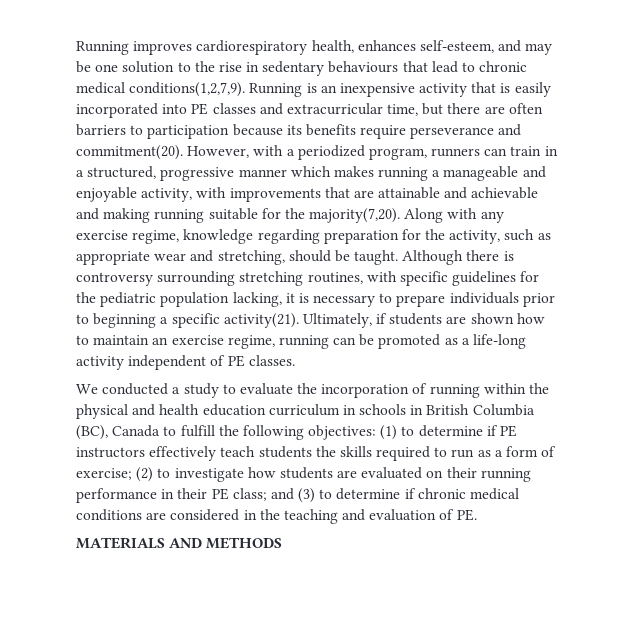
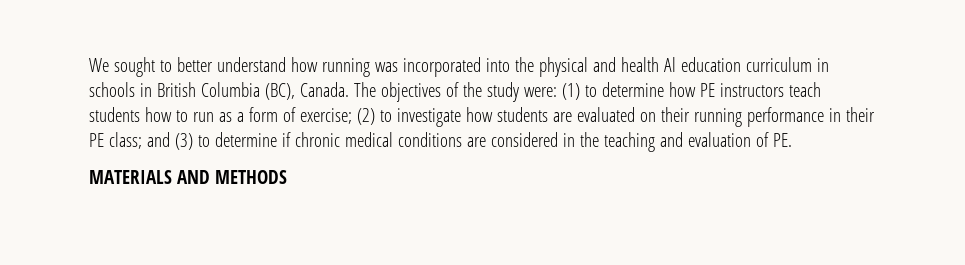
[76,40,553,55] [76,61,528,76] [76,82,551,97] [76,103,543,118] [76,124,522,139] [76,145,558,160] [76,166,546,181] [76,187,539,202] [76,208,504,223] [76,229,551,244] [76,250,514,265] [76,271,540,286] [76,292,555,307] [76,313,545,328] [76,334,527,349] [76,355,295,370] [76,383,526,398] Running improves cardiorespiratory health, enhances self-esteem, and may be one solution to the rise in sedentary behaviours that lead to chronic medical conditions(1,2,7,9). Running is an inexpensive activity that is easily incorporated into PE classes and extracurricular time, but there are often barriers to participation because its benefits require perseverance and commitment(20). However, with a periodized program, runners can train in a structured, progressive manner which makes running a manageable and enjoyable activity, with improvements that are attainable and achievable and making running suitable for the majority(7,20). Along with any exercise regime, knowledge regarding preparation for the activity, such as appropriate wear and stretching, should be taught. Although there is controversy surrounding stretching routines, with specific guidelines for the pediatric population lacking, it is necessary to prepare individuals prior to beginning a specific activity(21). Ultimately, if students are shown how to maintain an exercise regime, running can be promoted as a life-long activity independent of PE classes. // We conducted a study to evaluate the incorporation of running within -> [89,57,510,77] We sought to better understand how running was incorporated into
(200, 409) none -> [663,57,676,72] Al
[112,425,377,440] Canada to fulfill the following objectives: -> [299,82,557,102] Canada. The objectives of the study were:
[486,425,498,436] if -> [668,82,696,97] how
[149,446,217,461] effectively -> (784, 90) none
[315,446,431,461] the skills required -> [144,107,172,122] how

